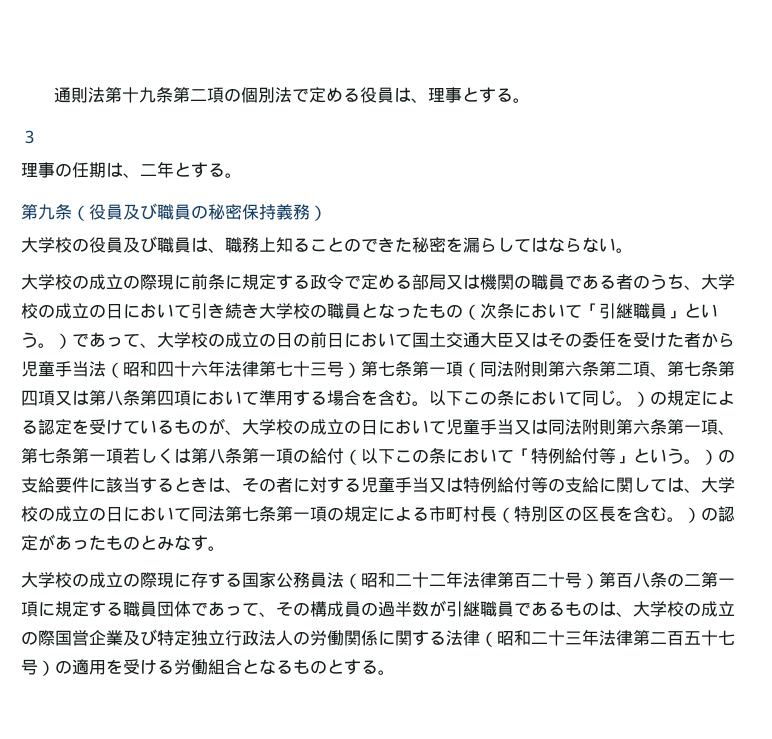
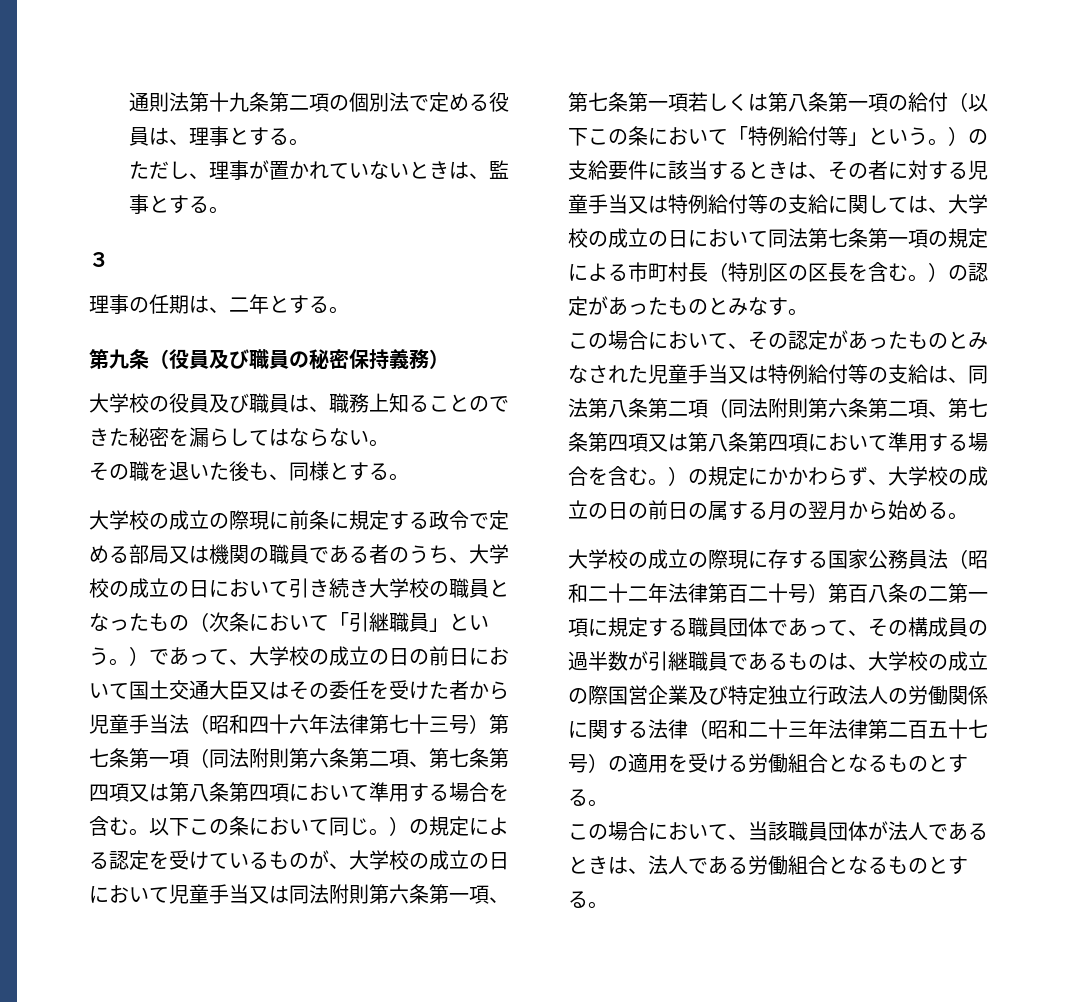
(530, 100) none -> [128,160,509,180] [128,194,229,214] // ただし、理事が置かれていないときは、監事とする。
(633, 250) none -> [89,461,409,481] // その職を退いた後も、同様とする。
(225, 548) none -> [568,330,988,350] [568,364,988,384] [568,398,988,418] [568,432,988,452] [568,466,988,486] [568,500,968,521] // この場合において、その認定があったものとみなされた児童手当又は特例給付等の支給は、同法第八条第二項（同法附則第六条第二項、第七条第四項又は第八条第四項において準用する場合を含む。）の規定にかかわらず、大学校の成立の日の前日の属する月の翌月から始める。
(395, 672) none -> [568,821,988,841] [568,855,968,875] [568,891,608,909] // この場合において、当該職員団体が法人であるときは、法人である労働組合となるものとする。

